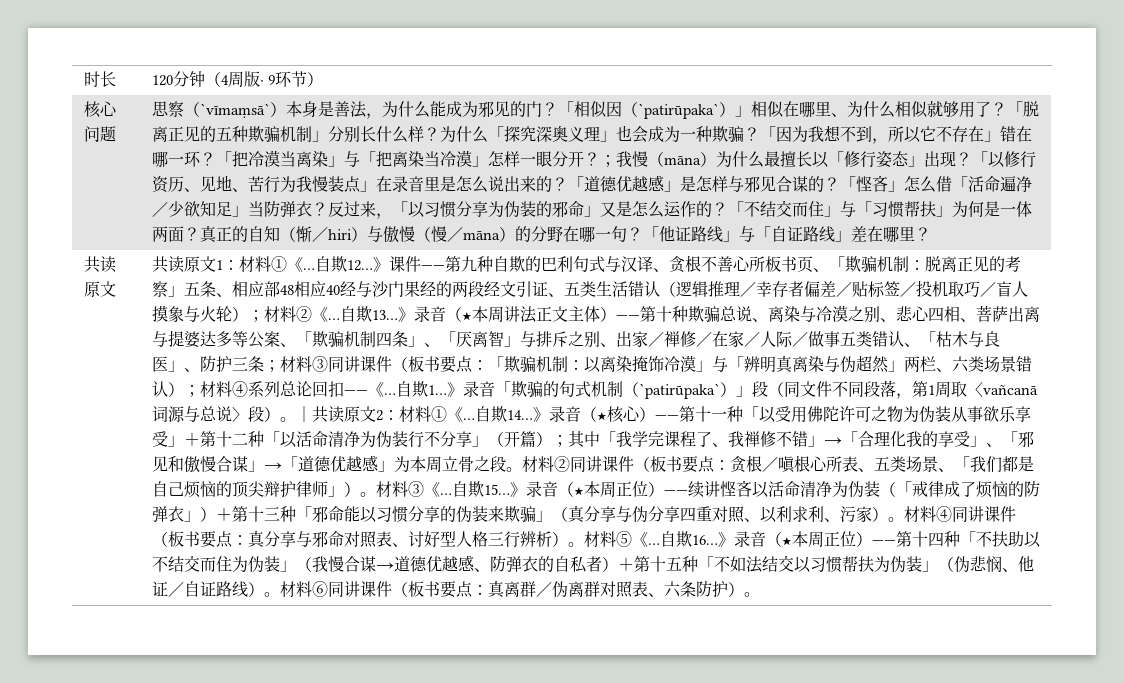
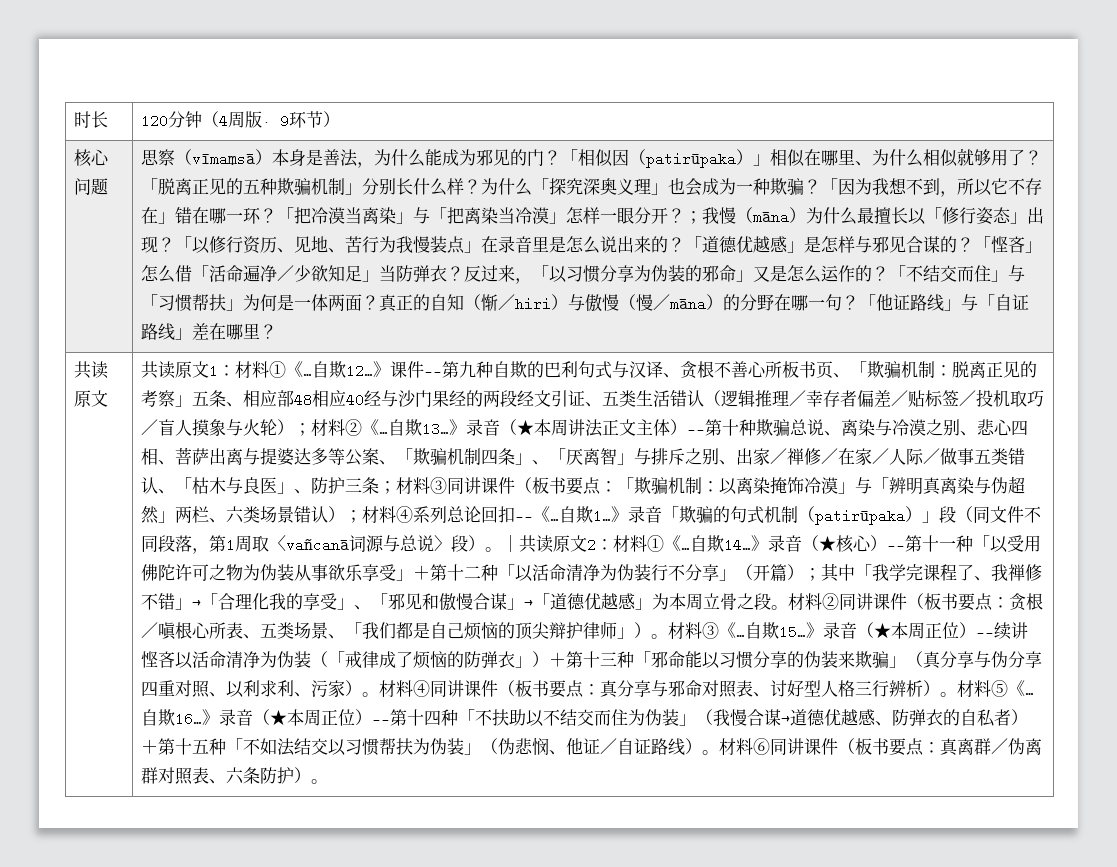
[199,103,270,118] `vīmaṃsā` -> [192,152,256,166] vīmaṃsā
[637,103,719,119] `patirūpaka` -> [646,152,737,168] patirūpaka
[638,383,720,399] `patirūpaka` -> [815,509,906,525] patirūpaka

